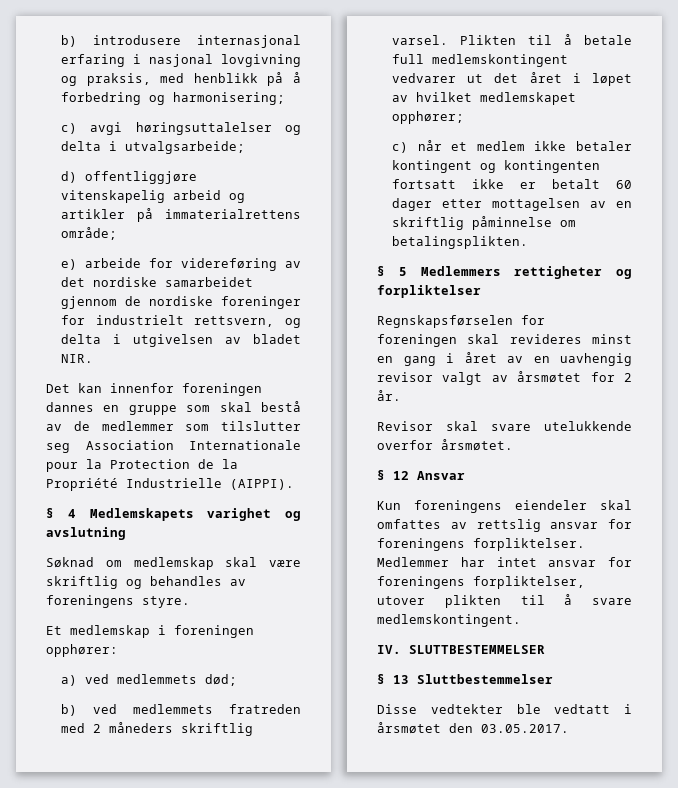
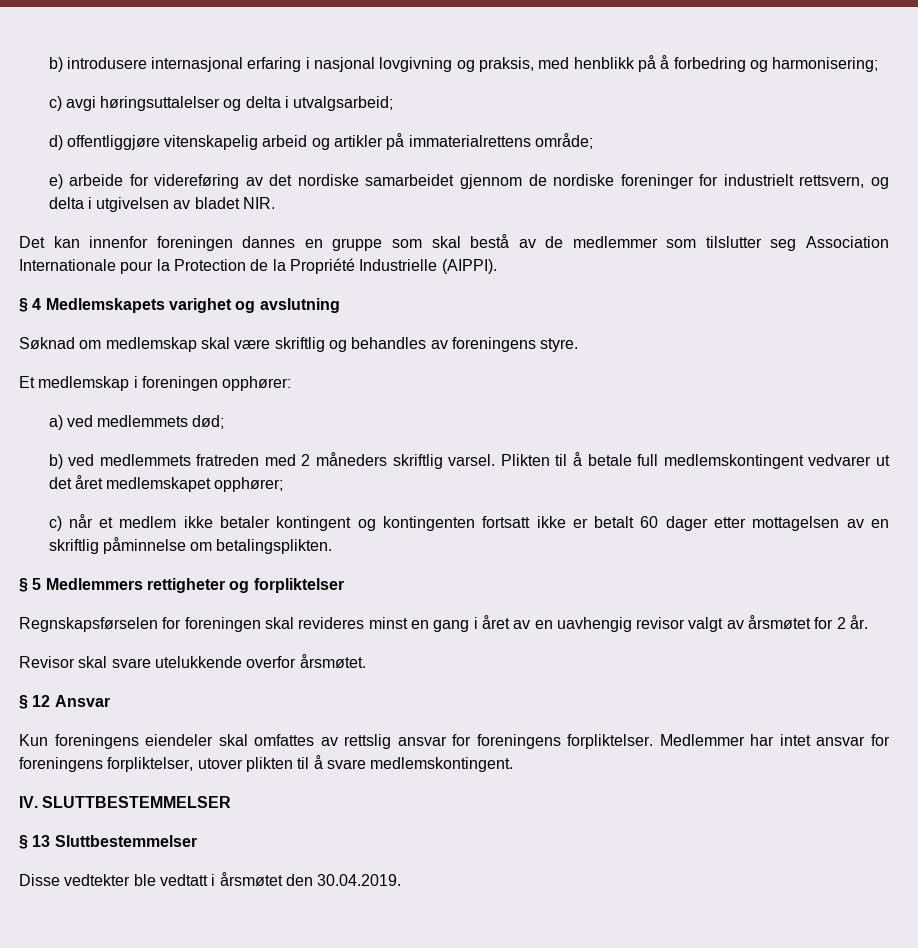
[124,141,245,154] utvalgsarbeide; -> [293,96,394,111] utvalgsarbeid;
[572,73,632,86] [391,92,472,102] i løpet av hvilket -> (103, 482) none
[481,724,569,733] 03.05.2017. -> [317,874,402,886] 30.04.2019.

